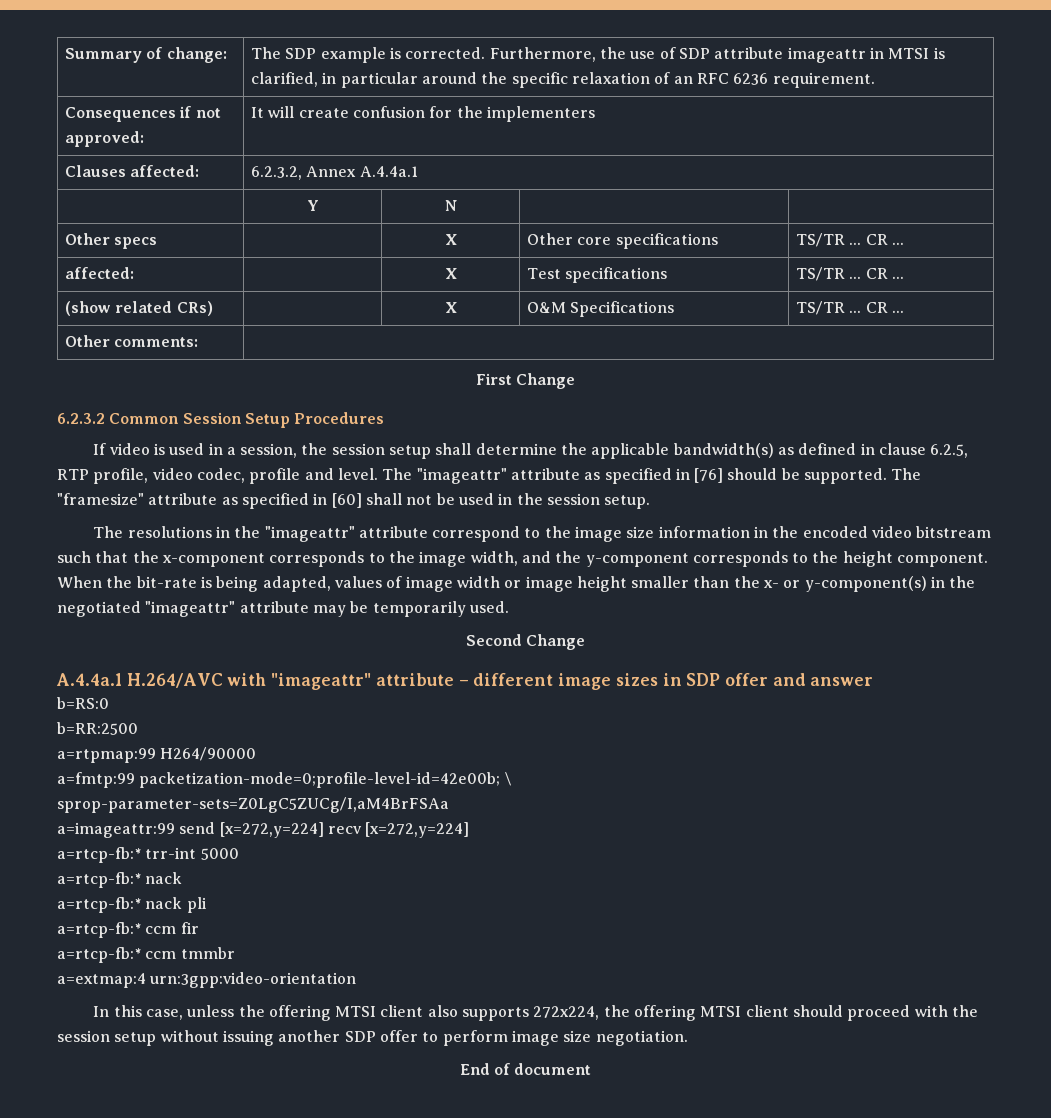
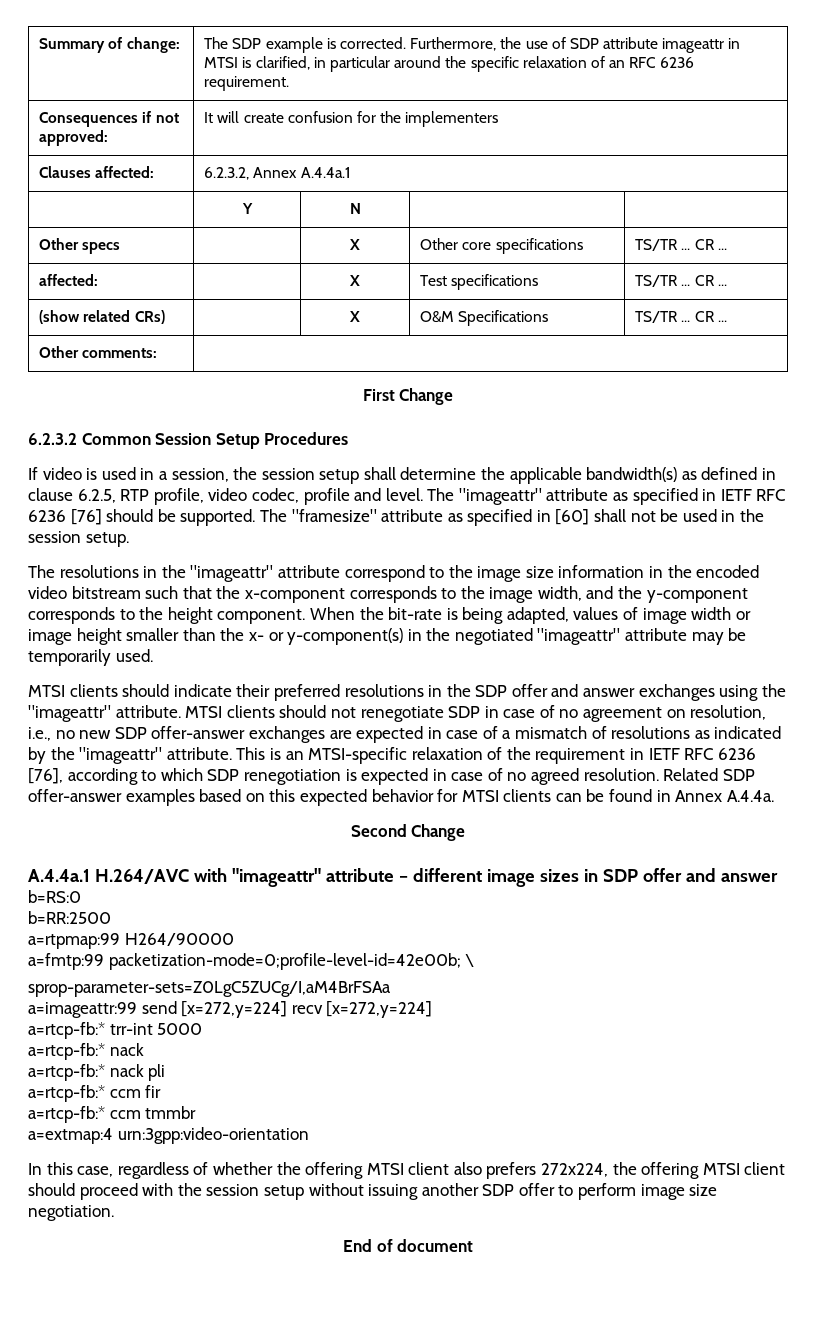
(690, 474) none -> [720,489,786,501] [28,510,66,522] IETF RFC 6236
(509, 607) none -> [28,684,786,701] [28,705,767,722] [28,726,782,743] [28,747,756,764] [28,768,755,785] [28,789,774,806] // MTSI clients should indicate their preferred resolutions in the SDP offer and answer exchanges using the "imageattr" attribute. MTSI clients should not renegotiate SDP in case of no agreement on resolution, i.e., no new SDP offer-answer exchanges are expected in case of a mismatch of resolutions as indicated by the "imageattr" attribute. This is an MTSI-specific relaxation of the requirement in IETF RFC 6236 [76], according to which SDP renegotiation is expected in case of no agreed resolution. Related SDP offer-answer examples based on this expected behavior for MTSI clients can be found in Annex A.4.4a.
[187,1005,235,1017] unless -> [117,1162,273,1179] regardless of whether
[462,1007,530,1021] supports -> [486,1162,537,1179] prefers

